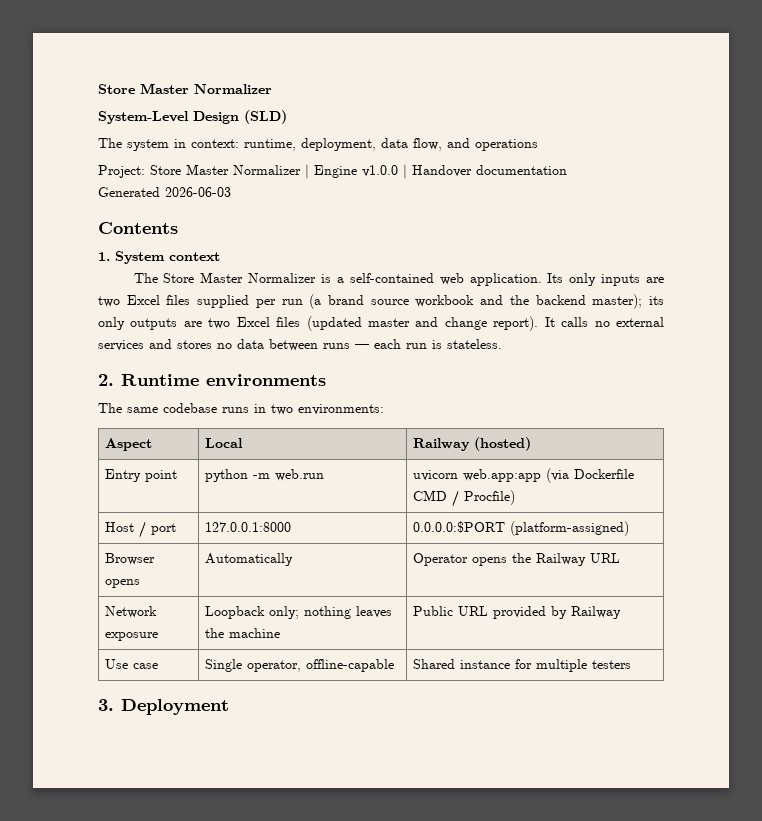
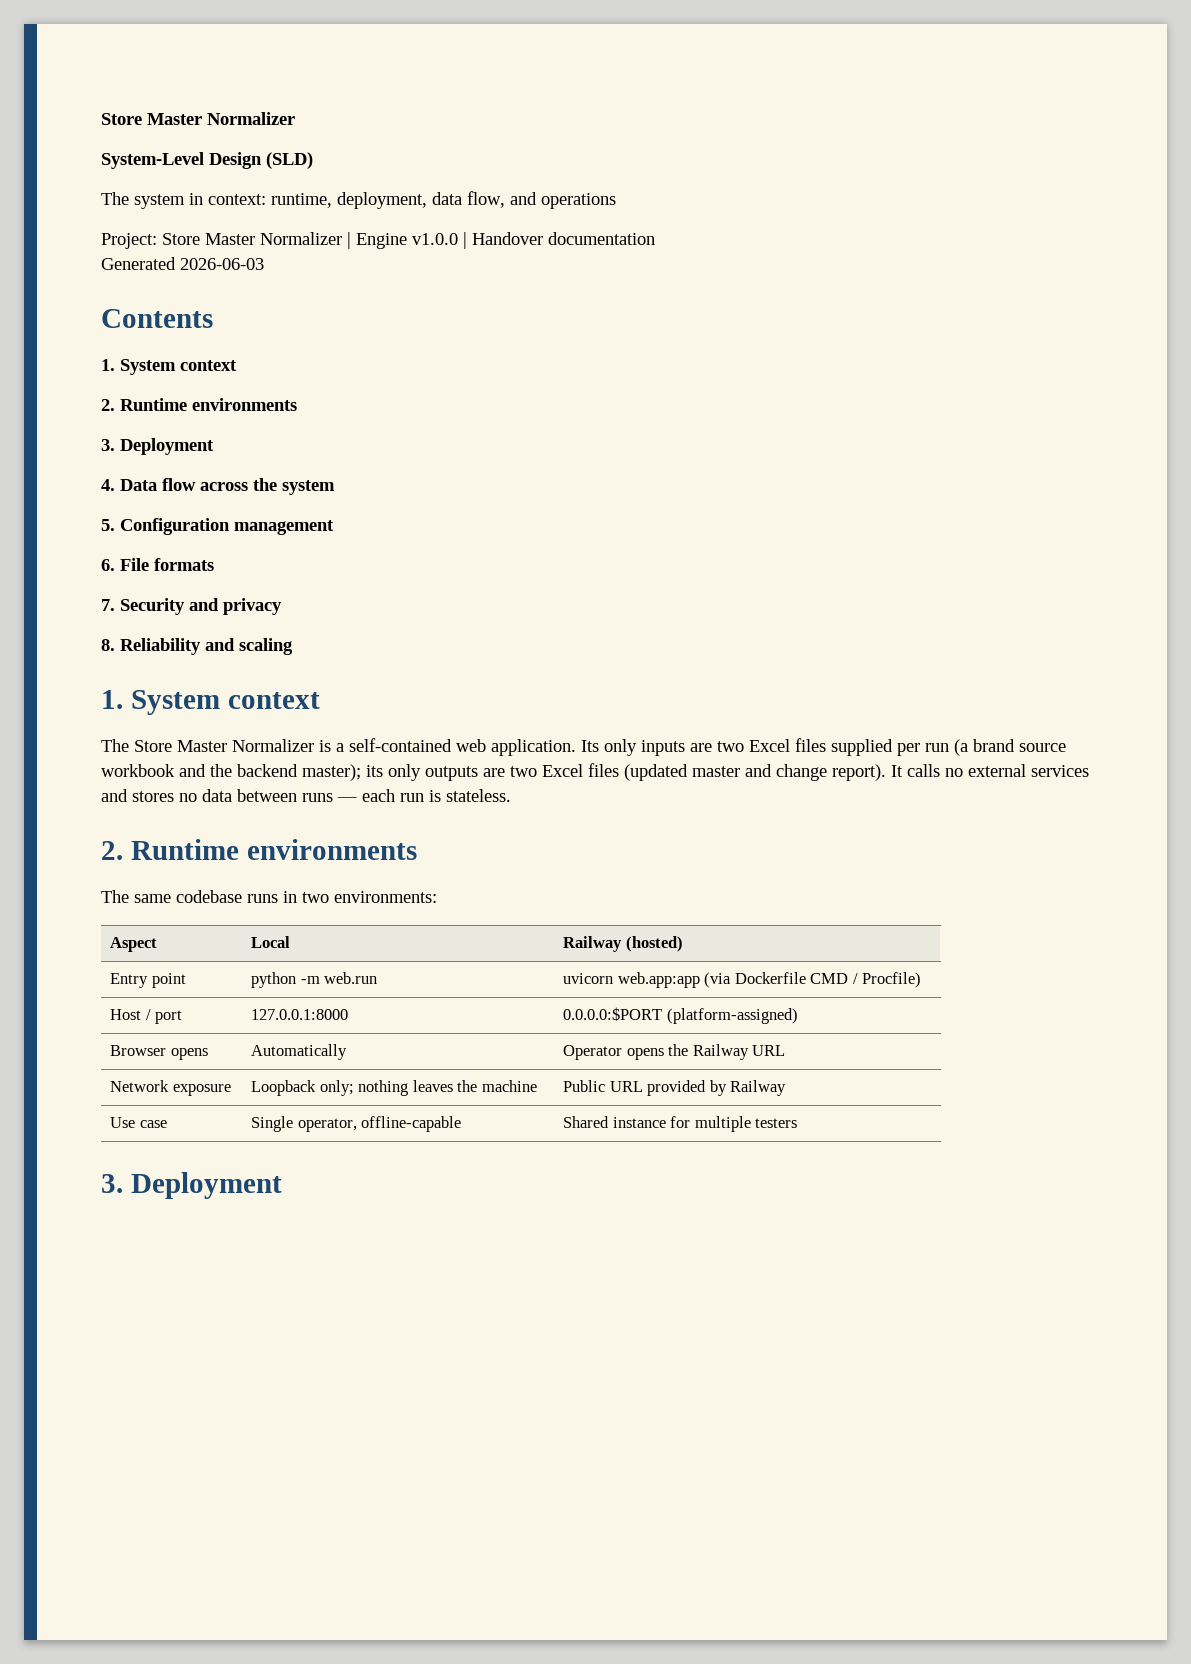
(220, 256) none -> [101,398,297,411] [101,438,214,455] [101,478,335,495] [101,518,334,535] [101,558,214,571] [101,598,282,615] [101,638,293,655] [101,690,320,715] // 2. Runtime environments // 3. Deployment // 4. Data flow across the system // 5. Configuration management // 6. File formats // 7. Security and privacy // 8. Reliability and scaling // 1. System context

